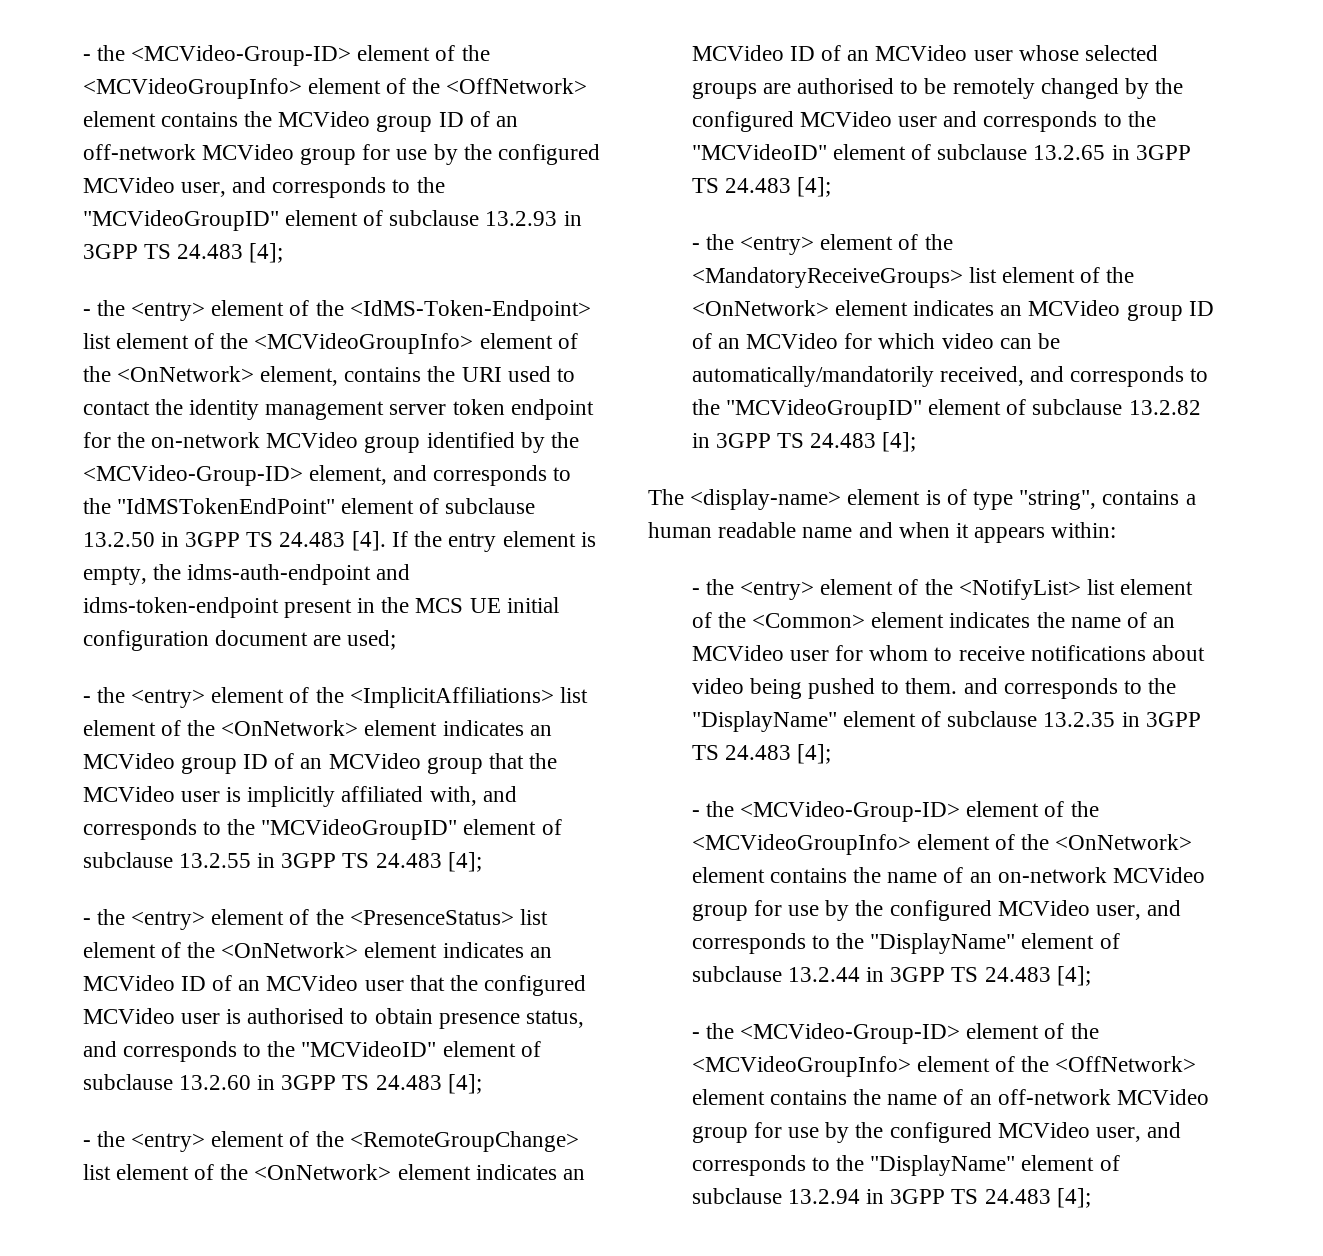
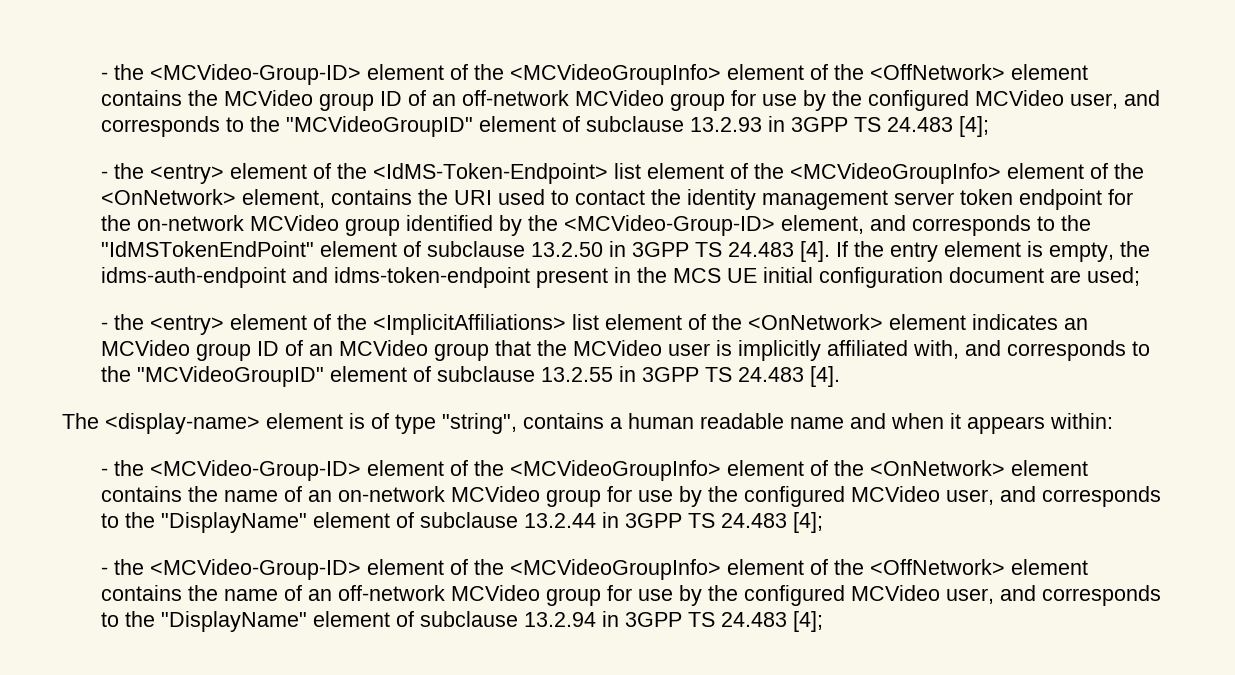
[447,852,482,872] [82,909,549,930] [82,942,552,958] [82,975,587,996] [82,1008,585,1029] [82,1041,541,1062] [82,1074,482,1094] [82,1131,579,1152] [82,1164,586,1180] [691,45,1159,61] [691,78,1184,99] [691,111,1156,132] [691,144,1191,160] [691,177,832,197] [691,234,953,255] [691,267,1135,288] [691,300,1214,321] [691,333,1061,349] [691,366,1209,387] [691,399,1201,420] [691,432,917,452] [4]; // - the <entry> element of the <PresenceStatus> list element of the <OnNetwork> element indicates an MCVideo ID of an MCVideo user that the configured MCVideo user is authorised to obtain presence status, and corresponds to the "MCVideoID" element of subclause 13.2.60 in 3GPP TS 24.483 [4]; // - the <entry> element of the <RemoteGroupChange> list element of the <OnNetwork> element indicates an MCVideo ID of an MCVideo user whose selected groups are authorised to be remotely changed by the configured MCVideo user and corresponds to the "MCVideoID" element of subclause 13.2.65 in 3GPP TS 24.483 [4]; // - the <entry> element of the <MandatoryReceiveGroups> list element of the <OnNetwork> element indicates an MCVideo group ID of an MCVideo for which video can be automatically/mandatorily received, and corresponds to the "MCVideoGroupID" element of subclause 13.2.82 in 3GPP TS 24.483 [4]; -> [809,366,840,387] [4].
[691,579,1194,600] [691,612,1176,628] [691,645,1206,661] [691,678,1177,699] [691,711,1201,732] [691,744,832,764] // - the <entry> element of the <NotifyList> list element of the <Common> element indicates the name of an MCVideo user for whom to receive notifications about video being pushed to them. and corresponds to the "DisplayName" element of subclause 13.2.35 in 3GPP TS 24.483 [4]; -> (1113, 421) none

